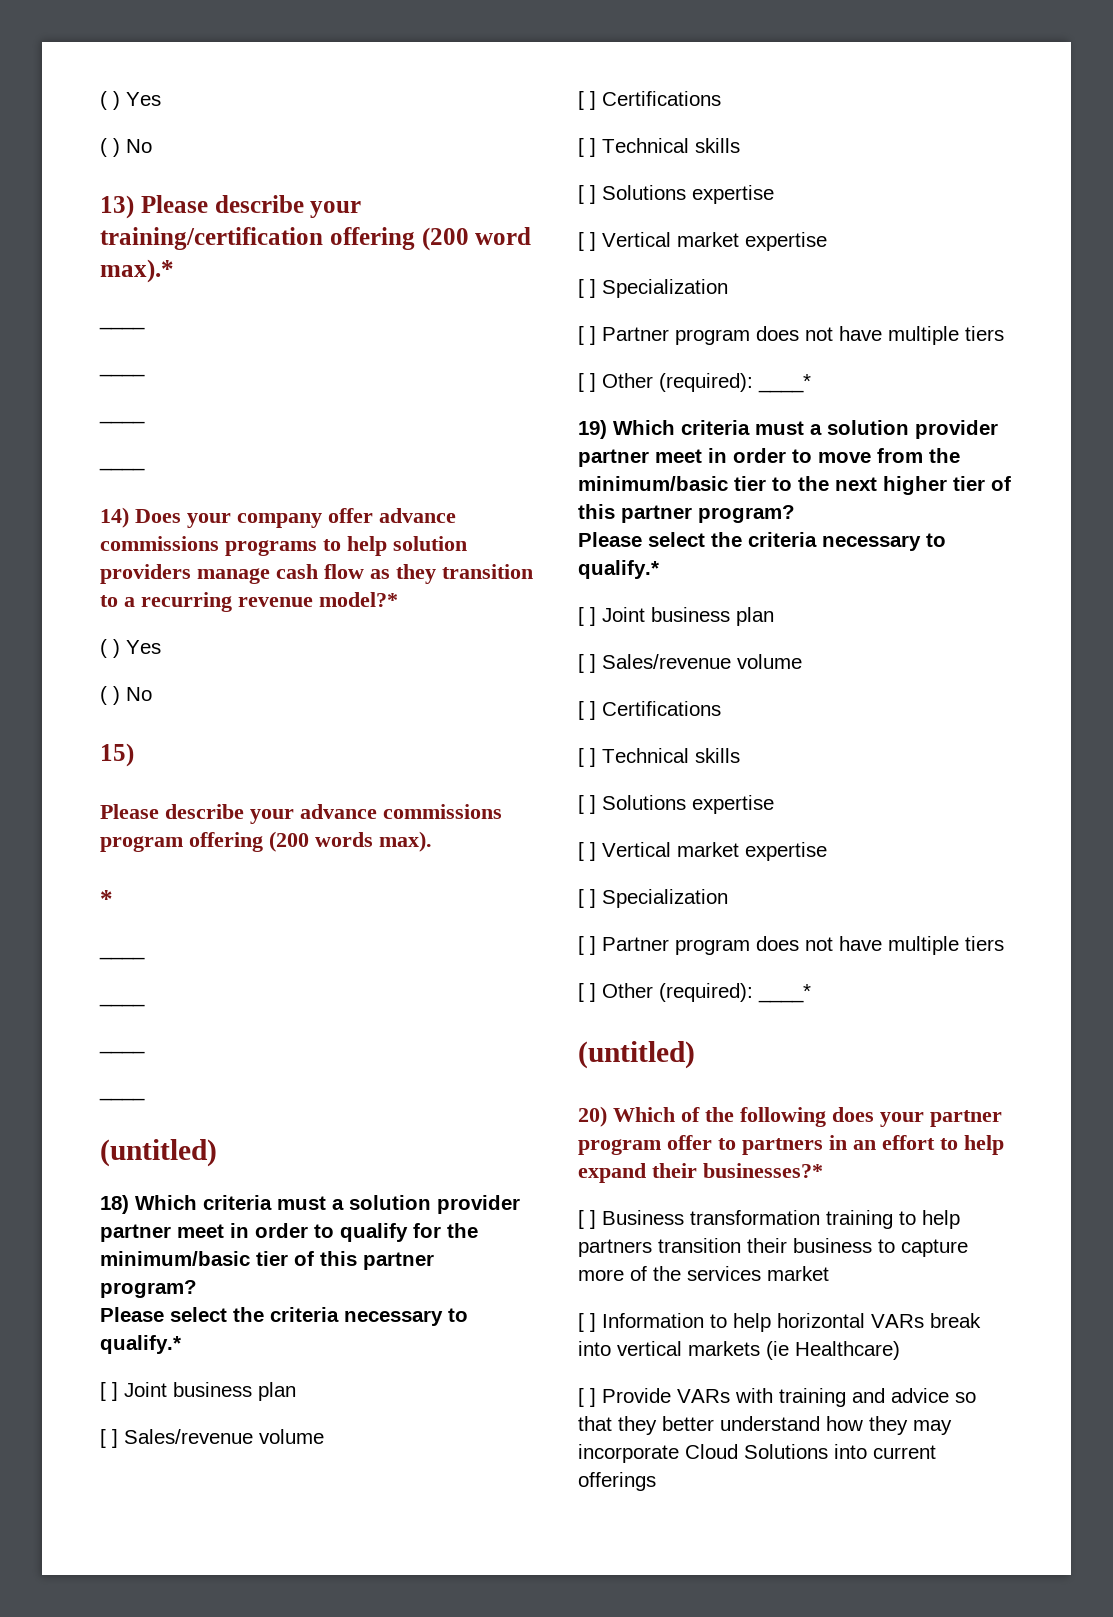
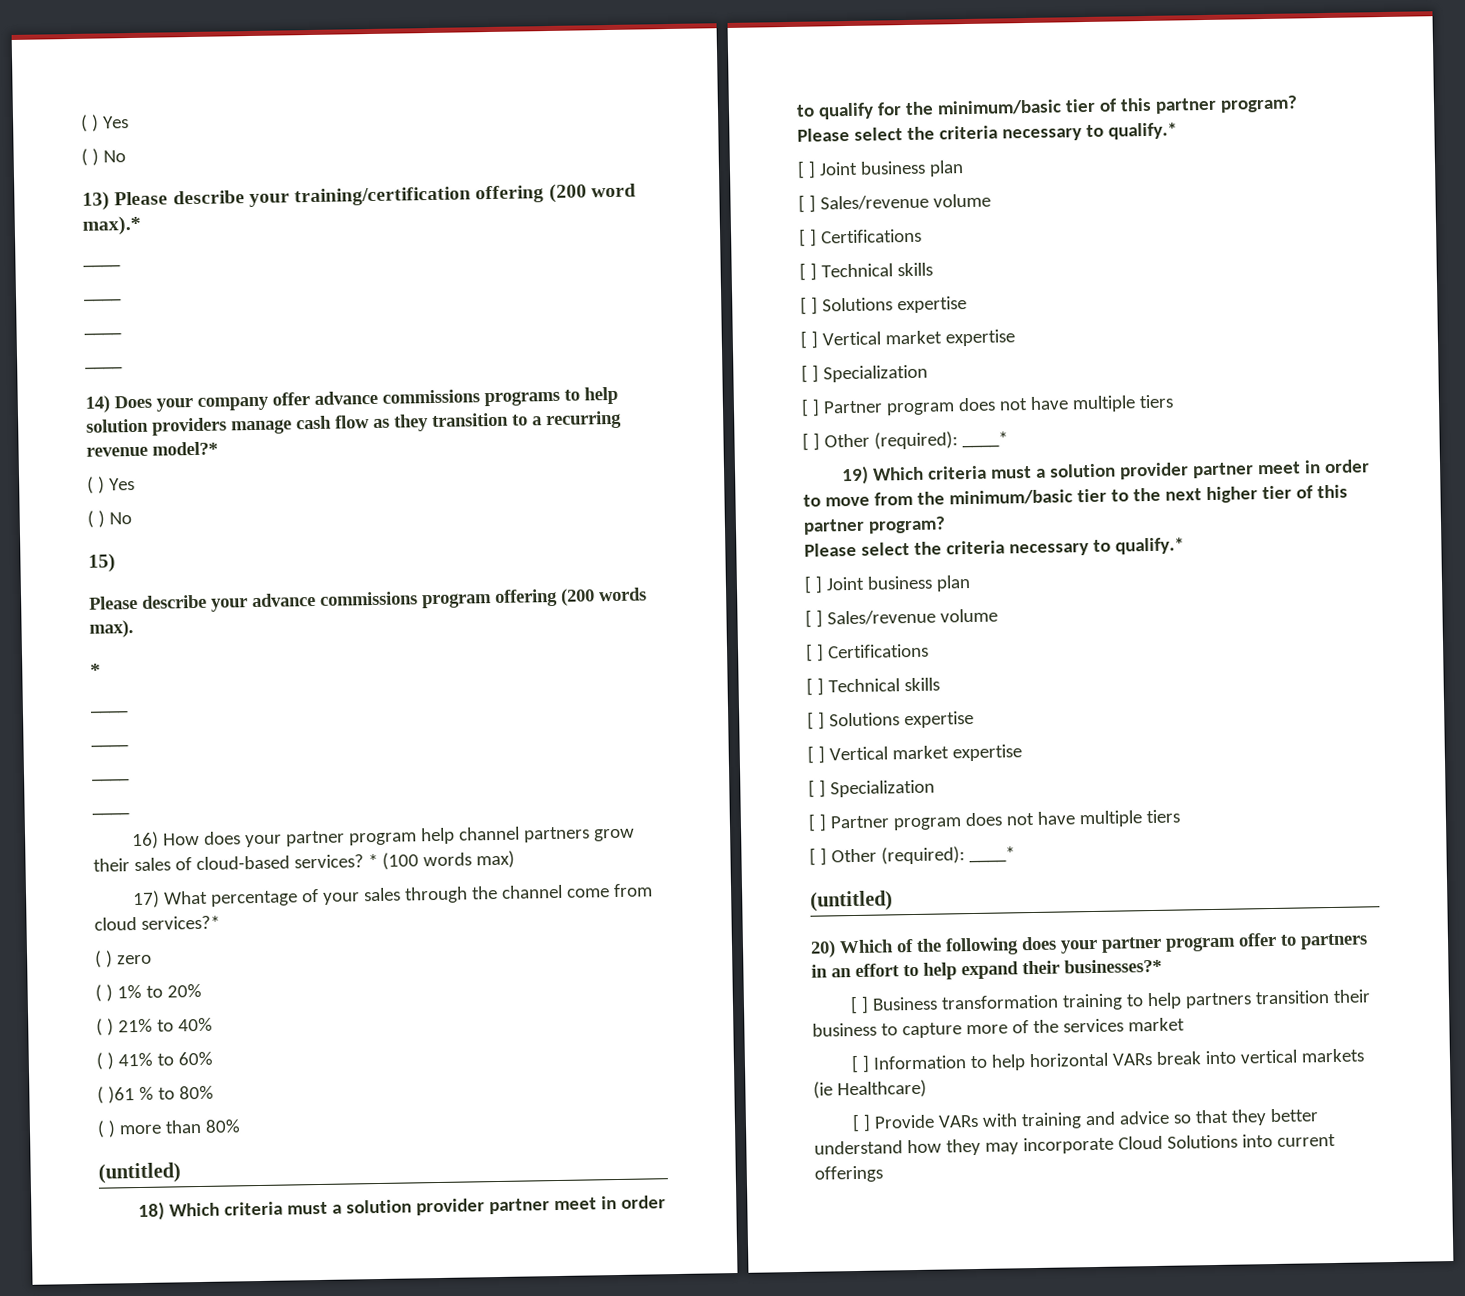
(145, 1098) none -> [131,826,635,850] [93,850,515,872] [131,883,653,909] [94,915,220,931] [94,950,152,968] [95,983,202,1002] [96,1017,213,1036] [96,1051,213,1070] [97,1085,214,1104] [97,1119,241,1138] // 16) How does your partner program help channel partners grow their sales of cloud-based services? * (100 words max) // 17) What percentage of your sales through the channel come from cloud services?* // ( ) zero // ( ) 1% to 20% // ( ) 21% to 40% // ( ) 41% to 60% // ( )61 % to 80% // ( ) more than 80%

